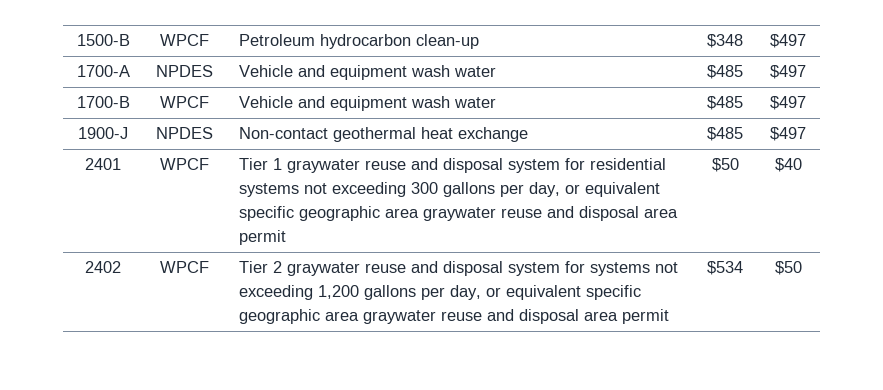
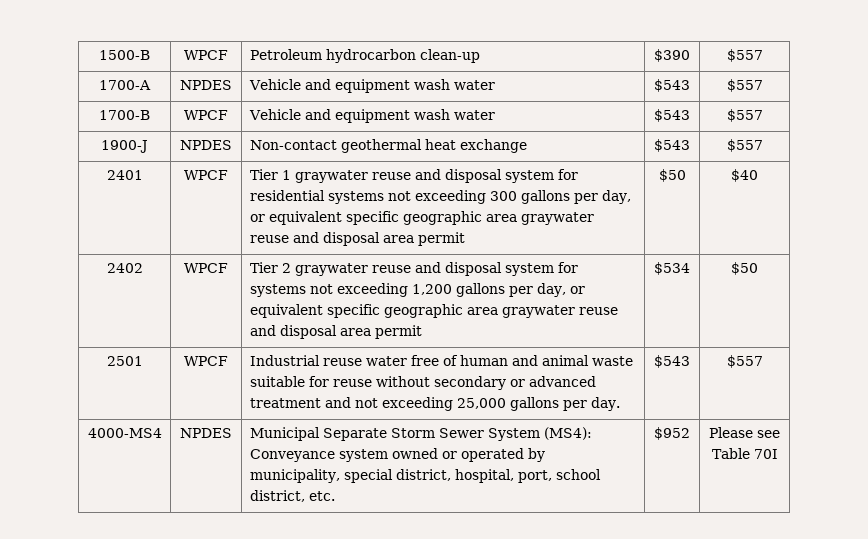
[707,34,743,48] [770,34,806,48] $348 | $497 -> [654,49,690,62] [726,49,763,62] $390 | $557
[707,65,743,79] [770,65,806,79] $485 | $497 -> [654,79,690,92] [726,79,763,92] $543 | $557
[707,96,743,110] [770,96,806,110] $485 | $497 -> [654,109,690,122] [726,109,763,122] $543 | $557
[707,127,743,141] [770,127,806,141] $485 | $497 -> [654,139,690,152] [726,139,763,152] $543 | $557
(802, 268) none -> [106,356,143,366] [184,356,228,366] [249,355,633,366] [249,376,596,390] [249,397,620,411] [654,355,690,368] [726,355,763,368] [87,428,162,438] [180,428,232,438] [249,427,592,441] [249,448,545,462] [249,469,601,483] [249,490,335,502] [654,427,690,440] [709,427,780,438] [711,448,778,459] // 2501 | WPCF | Industrial reuse water free of human and animal waste suitable for reuse without secondary or advanced treatment and not exceeding 25,000 gallons per day. | $543 | $557 // 4000-MS4 | NPDES | Municipal Separate Storm Sewer System (MS4): Conveyance system owned or operated by municipality, special district, hospital, port, school district, etc. | $952 | Please see Table 70I

